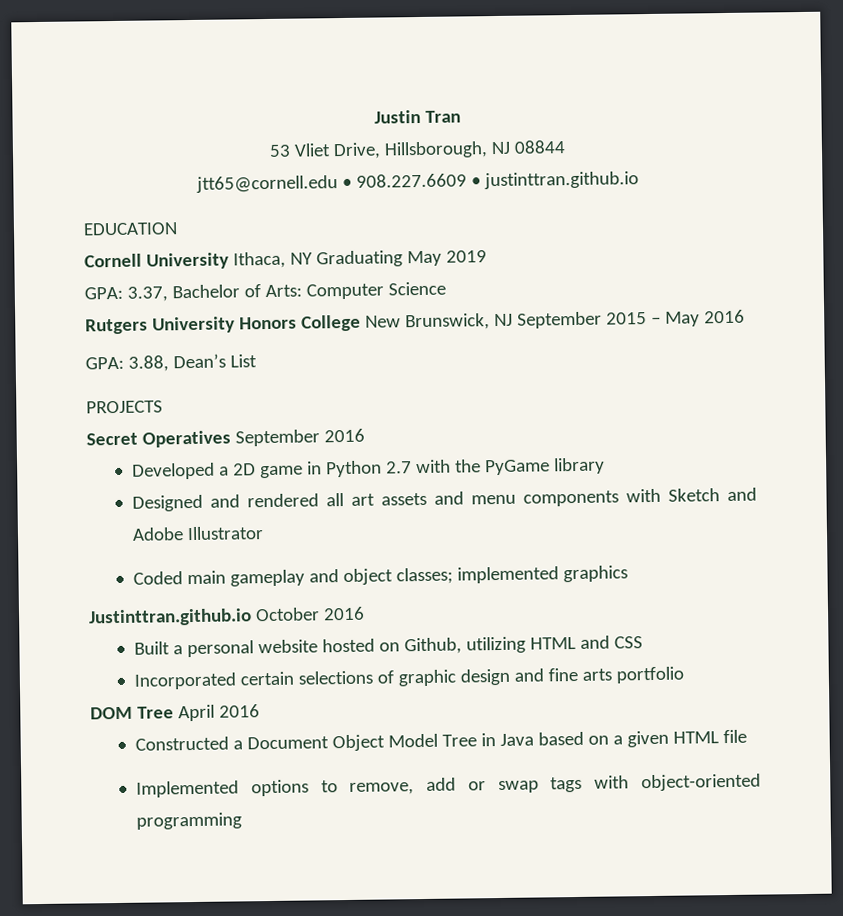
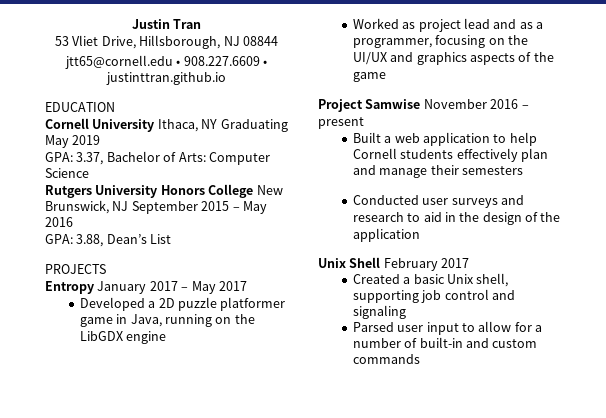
[86,428,365,448] [132,457,605,480] [132,487,758,512] [132,526,265,541] [133,565,628,587] [88,606,365,627] Secret Operatives September 2016 // Developed a 2D game in Python 2.7 with the PyGame library // Designed and rendered all art assets and menu components with Sketch and Adobe Illustrator // Coded main gameplay and object classes; implemented graphics // Justinttran.github.io October 2016 -> [45,281,247,294] [79,297,286,311] [79,314,255,327] [79,331,167,344] [352,18,544,32] [352,35,528,48] [352,52,554,65] [352,72,386,82] [318,99,529,112] [318,117,364,129] Entropy January 2017 – May 2017 // Developed a 2D puzzle platformer game in Java, running on the LibGDX engine // Worked as project lead and as a programmer, focusing on the UI/UX and graphics aspects of the game // Project Samwise November 2016 – present
[187,635,643,658] [134,666,684,690] [90,704,260,722] [135,729,747,752] [136,773,761,798] [136,812,243,830] personal website hosted on Github, utilizing HTML and CSS // Incorporated certain selections of graphic design and fine arts portfolio // DOM Tree April 2016 // Constructed a Document Object Model Tree in Java based on a given HTML file // Implemented options to remove, add or swap tags with object-oriented programming -> [394,132,537,146] [352,148,548,162] [352,165,523,178] [352,195,524,208] [352,212,561,225] [352,228,420,242] [318,257,470,271] [352,273,509,287] [352,289,515,303] [352,305,406,319] [352,321,543,335] [352,337,538,348] [352,354,420,364] web application to help Cornell students effectively plan and manage their semesters // Conducted user surveys and research to aid in the design of the application // Unix Shell February 2017 // Created a basic Unix shell, supporting job control and signaling // Parsed user input to allow for a number of built-in and custom commands

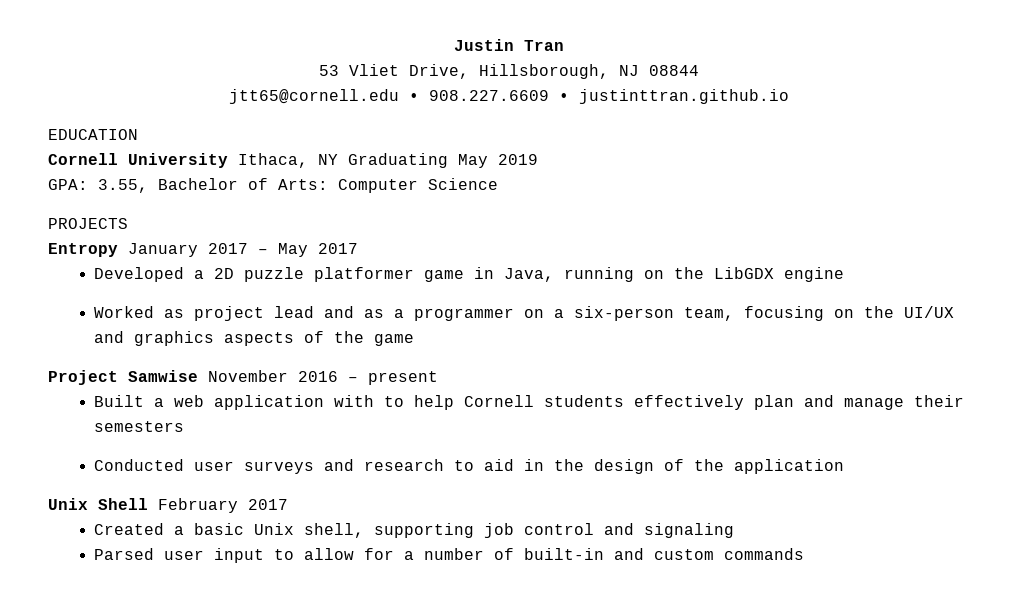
[76,152,104,165] 3.37, -> [98,179,148,193] 3.55,
[45,184,283,198] [45,200,267,214] [45,217,73,227] [45,234,172,247] // Rutgers University Honors College New Brunswick, NJ September 2015 – May 2016 // GPA: 3.88, Dean’s List -> (498, 184) none
[352,38,432,48] programmer, -> [414,306,735,321] programmer on a six-person team,
(490, 139) none -> [334,395,375,407] with

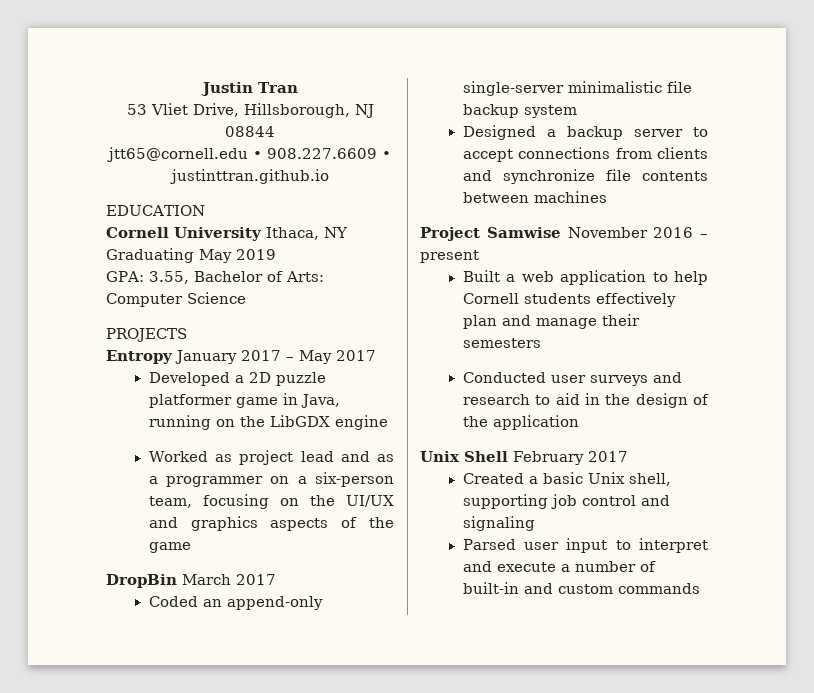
(415, 340) none -> [106,574,276,588] [148,596,323,610] [462,81,692,96] [462,104,577,118] [462,125,708,140] [462,147,708,162] [462,169,708,184] [462,191,607,203] // DropBin March 2017 // Coded an append-only single-server minimalistic file backup system // Designed a backup server to accept connections from clients and synchronize file contents between machines
[334,395,375,407] with -> (647, 277) none
[304,548,395,560] allow for -> [639,538,708,553] [462,561,556,572] interpret and execute

